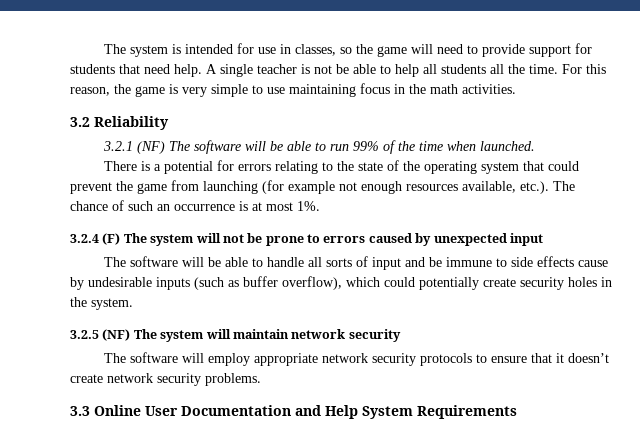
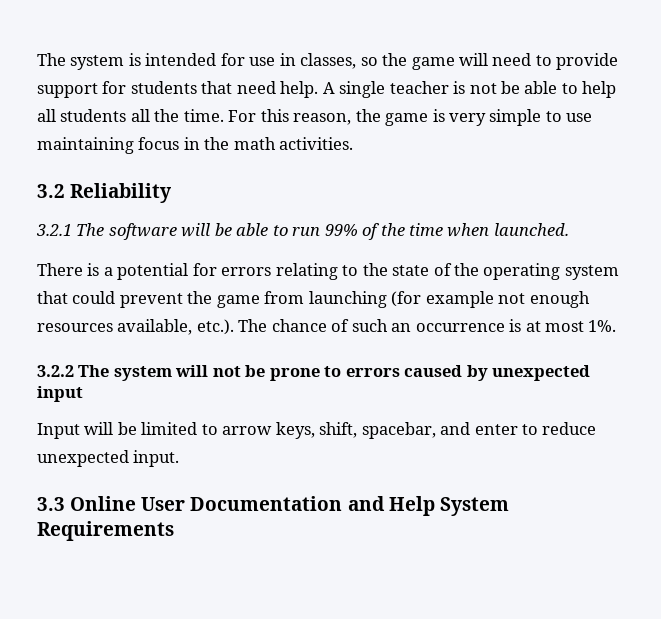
[137,141,166,154] (NF) -> (72, 230) none
[70,233,121,245] 3.2.4 (F) -> [37,365,74,377] 3.2.2
[104,256,609,270] [70,276,612,290] [70,297,133,310] [70,329,401,342] [104,352,610,366] [70,373,261,386] The software will be able to handle all sorts of input and be immune to side effects cause by undesirable inputs (such as buffer overflow), which could potentially create security holes in the system. // 3.2.5 (NF) The system will maintain network security // The software will employ appropriate network security protocols to ensure that it doesn’t create network security problems. -> [37,422,597,439] [37,450,180,467] Input will be limited to arrow keys, shift, spacebar, and enter to reduce unexpected input.

